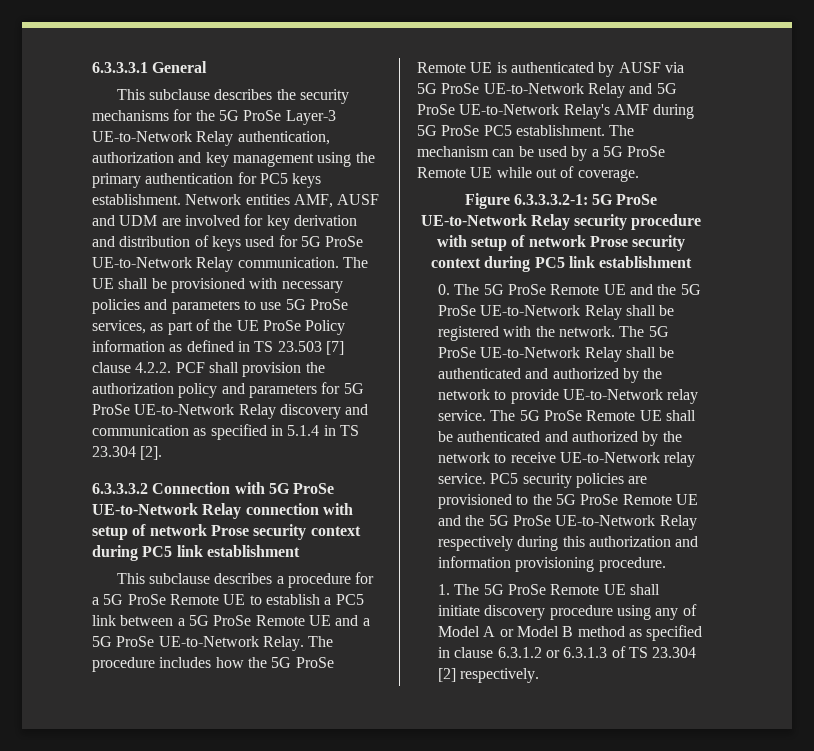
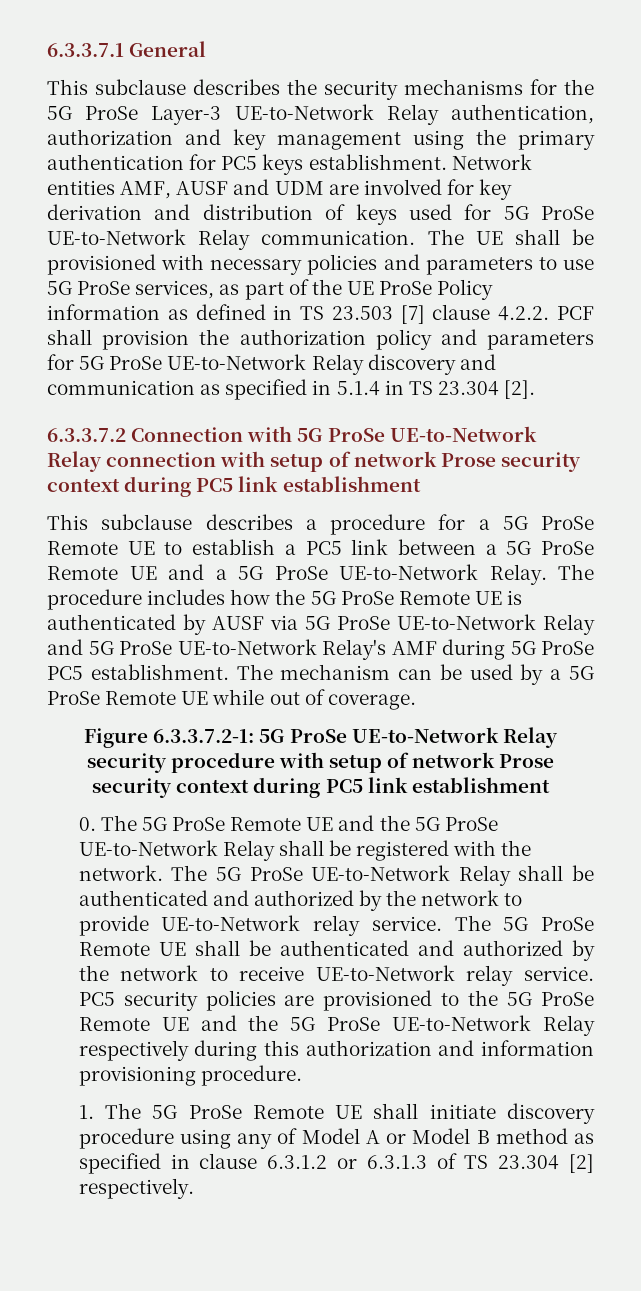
[92,62,148,73] 6.3.3.3.1 -> [47,43,124,57] 6.3.3.7.1
[92,483,148,494] 6.3.3.3.2 -> [47,428,126,442] 6.3.3.7.2
[513,194,588,205] 6.3.3.3.2-1: -> [153,729,255,743] 6.3.3.7.2-1:

